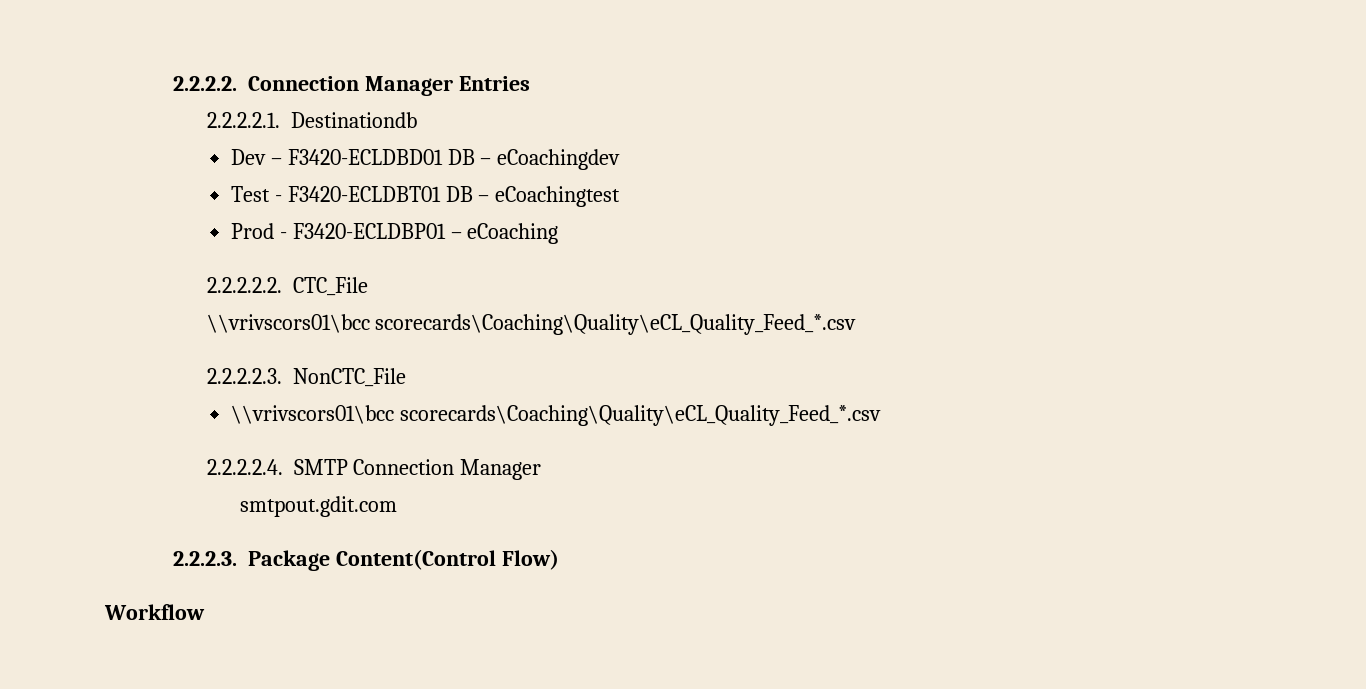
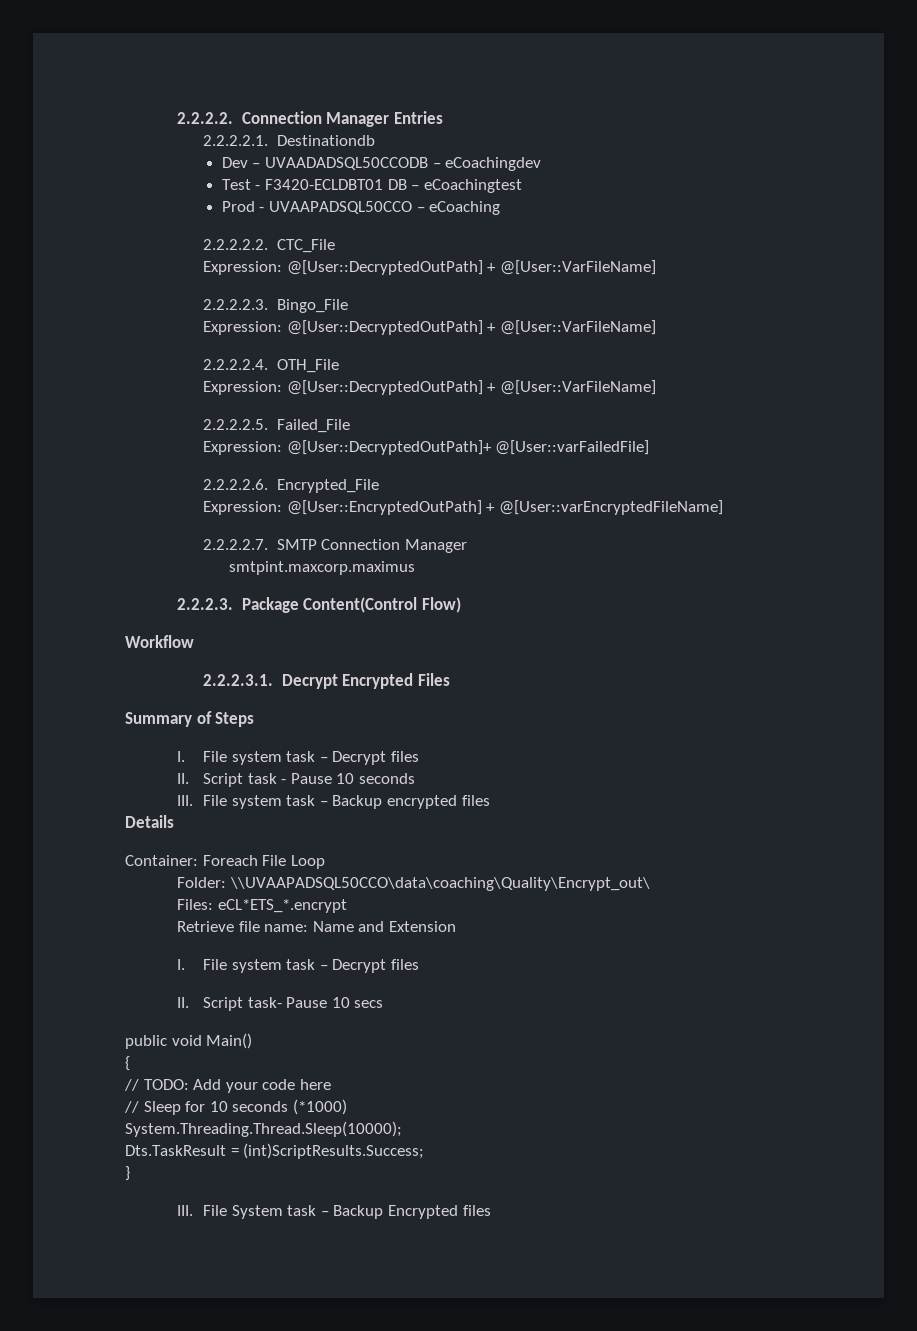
[287,149,475,165] F3420-ECLDBD01 DB -> [264,157,428,170] UVAADADSQL50CCODB
[292,223,446,239] F3420-ECLDBP01 -> [268,201,412,214] UVAAPADSQL50CCO
[206,314,857,335] [206,368,406,387] [230,405,881,426] [206,459,283,475] \\vrivscors01\bcc scorecards\Coaching\Quality\eCL_Quality_Feed_*.csv // 2.2.2.2.3. NonCTC_File // \\vrivscors01\bcc scorecards\Coaching\Quality\eCL_Quality_Feed_*.csv // 2.2.2.2.4. -> [203,260,656,275] [203,299,348,313] [203,320,656,335] [203,359,339,373] [203,380,656,395] [203,419,350,433] [203,440,650,455] [203,479,379,493] [203,500,723,515] [203,539,269,550] Expression: @[User::DecryptedOutPath] + @[User::VarFileName] // 2.2.2.2.3. Bingo_File // Expression: @[User::DecryptedOutPath] + @[User::VarFileName] // 2.2.2.2.4. OTH_File // Expression: @[User::DecryptedOutPath] + @[User::VarFileName] // 2.2.2.2.5. Failed_File // Expression: @[User::DecryptedOutPath]+ @[User::varFailedFile] // 2.2.2.2.6. Encrypted_File // Expression: @[User::EncryptedOutPath] + @[User::varEncryptedFileName] // 2.2.2.2.7.
[240,496,398,517] smtpout.gdit.com -> [229,561,416,575] smtpint.maxcorp.maximus
(205, 612) none -> [203,673,450,689] [125,711,255,727] [177,751,420,765] [177,773,416,787] [177,795,490,809] [125,815,174,828] [125,855,325,869] [177,877,650,891] [177,899,347,913] [177,921,457,932] [177,959,420,973] [177,997,384,1011] [125,1033,253,1049] [125,1056,130,1071] [124,1079,331,1093] [124,1099,347,1115] [125,1121,402,1137] [125,1143,425,1159] [125,1166,130,1181] [177,1205,491,1219] // 2.2.2.3.1. Decrypt Encrypted Files // Summary of Steps // I. File system task – Decrypt files // II. Script task - Pause 10 seconds // III. File system task – Backup encrypted files // Details // Container: Foreach File Loop // Folder: \\UVAAPADSQL50CCO\data\coaching\Quality\Encrypt_out\ // Files: eCL*ETS_*.encrypt // Retrieve file name: Name and Extension // I. File system task – Decrypt files // II. Script task- Pause 10 secs // public void Main() // { // // TODO: Add your code here // // Sleep for 10 seconds (*1000) // System.Threading.Thread.Sleep(10000); // Dts.TaskResult = (int)ScriptResults.Success; // } // III. File System task – Backup Encrypted files

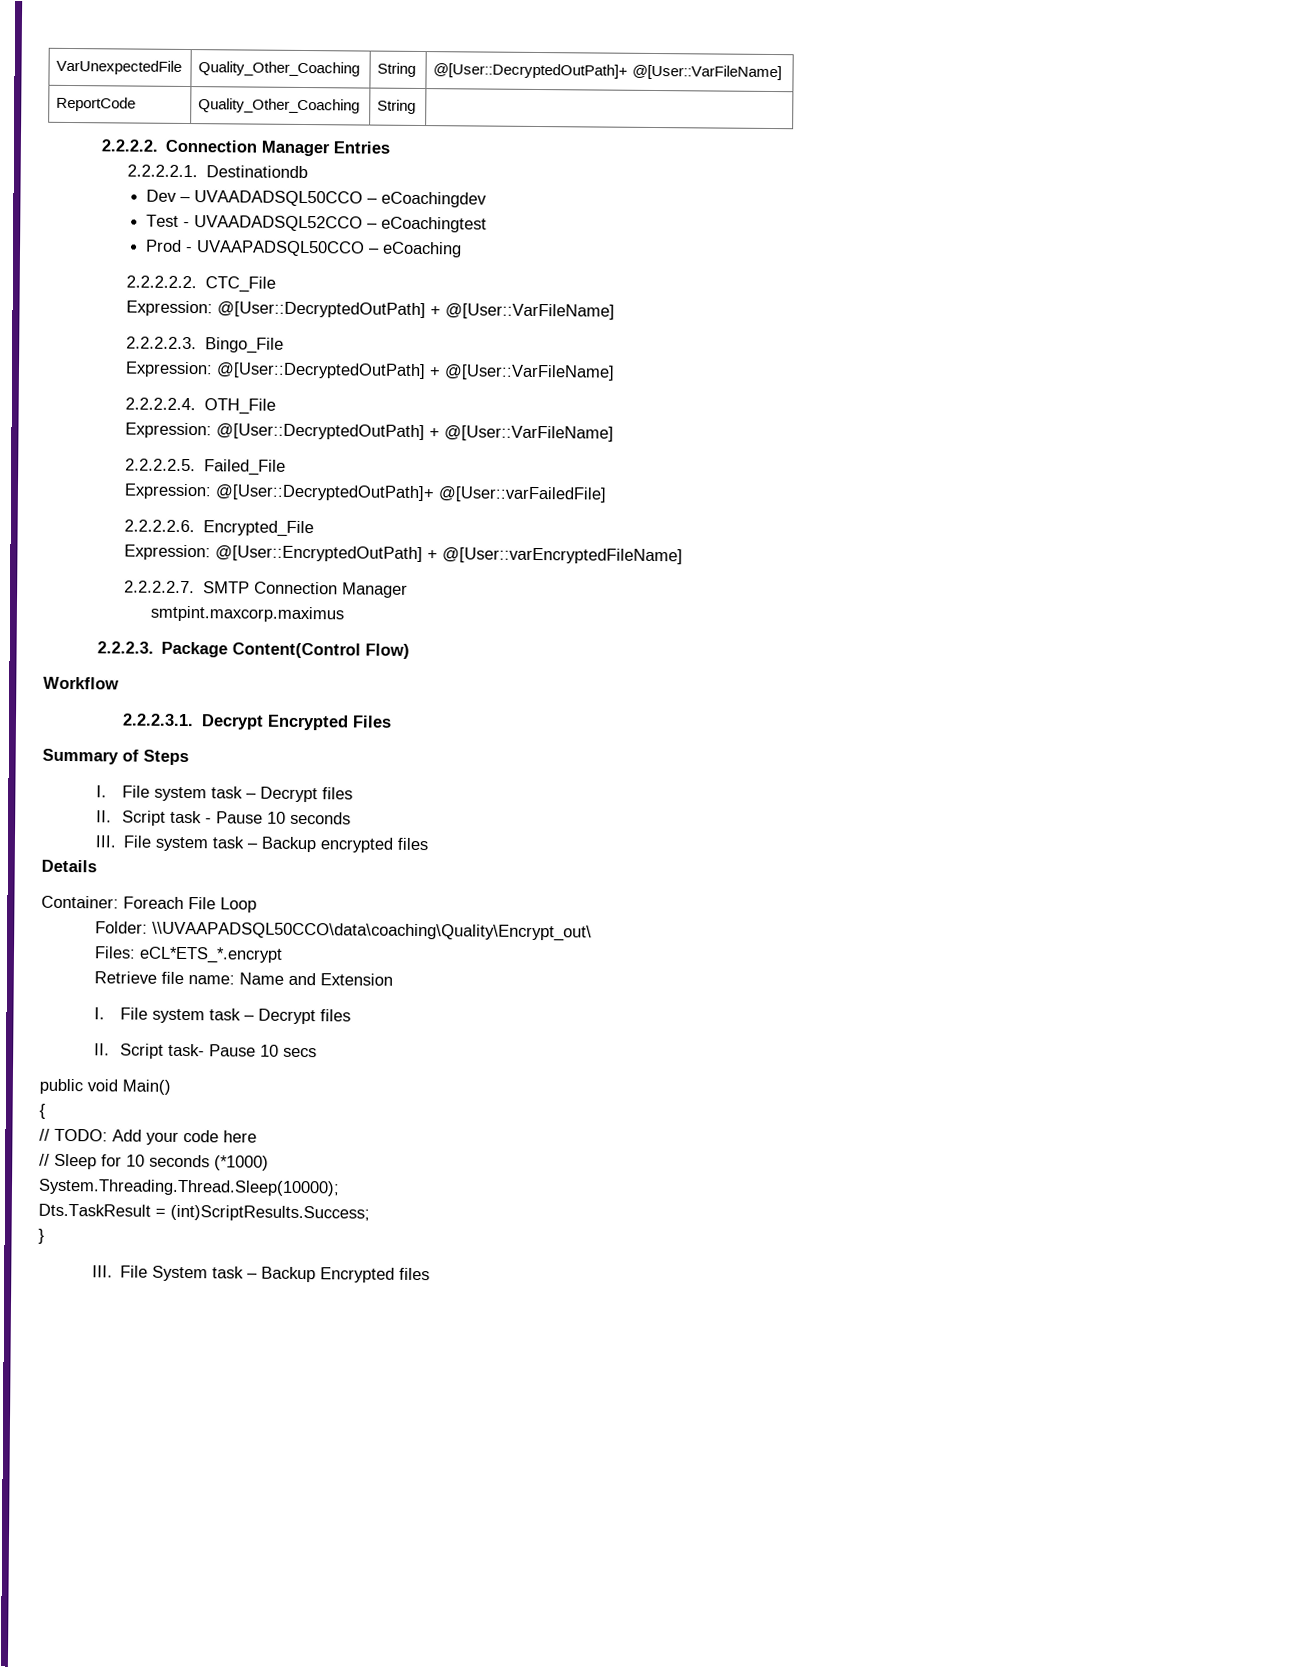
(177, 118) none -> [56,59,183,75] [198,61,361,77] [377,62,417,77] [433,63,782,81] [56,96,137,112] [198,98,361,114] [377,99,417,114] VarUnexpectedFile | Quality_Other_Coaching | String | @[User::DecryptedOutPath]+ @[User::VarFileName] // ReportCode | Quality_Other_Coaching | String | //
[264,157,428,170] UVAADADSQL50CCODB -> [193,190,363,207] UVAADADSQL50CCO
[264,179,407,190] F3420-ECLDBT01 DB -> [193,215,363,232] UVAADADSQL52CCO

